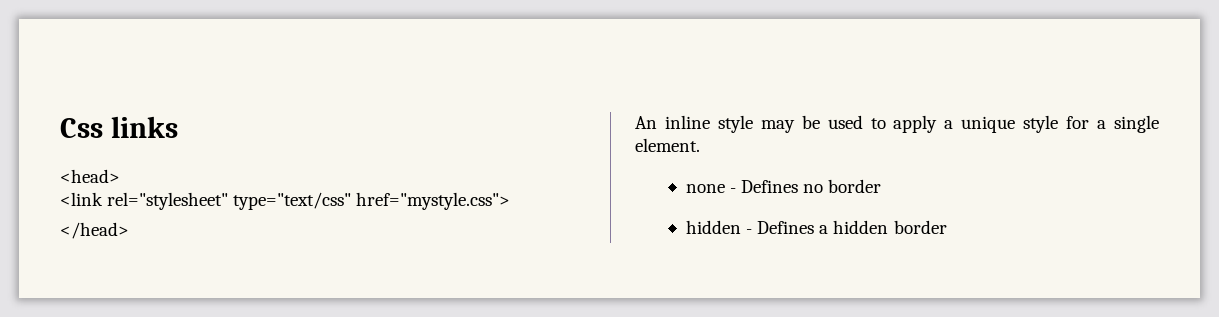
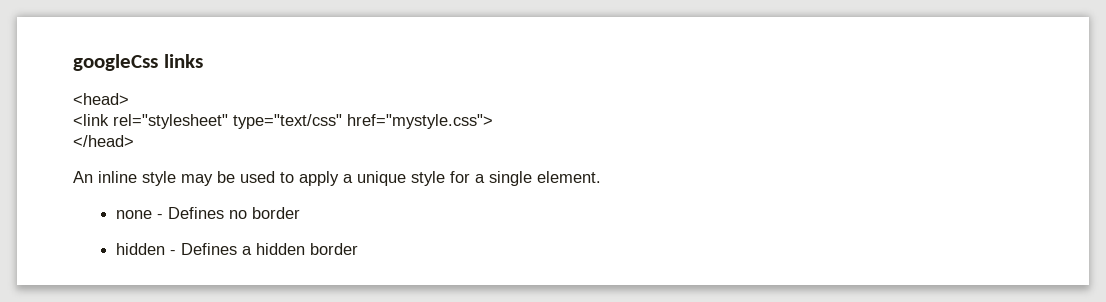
[60,118,103,138] Css -> [73,54,158,71] googleCss

